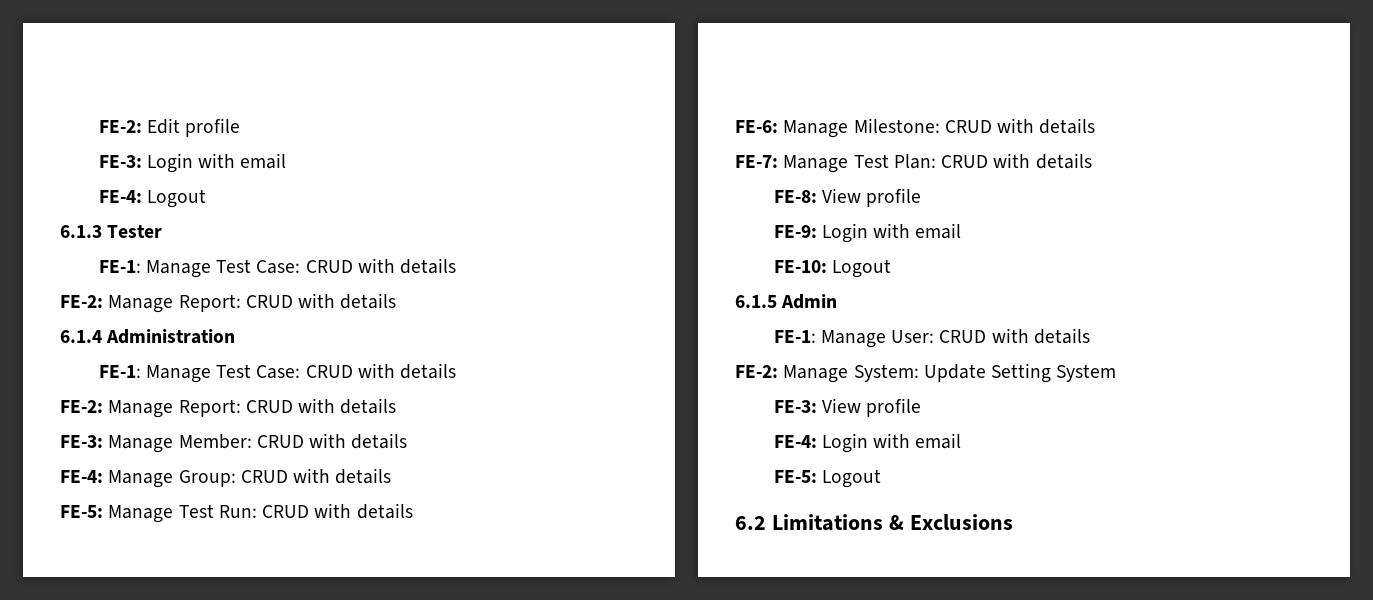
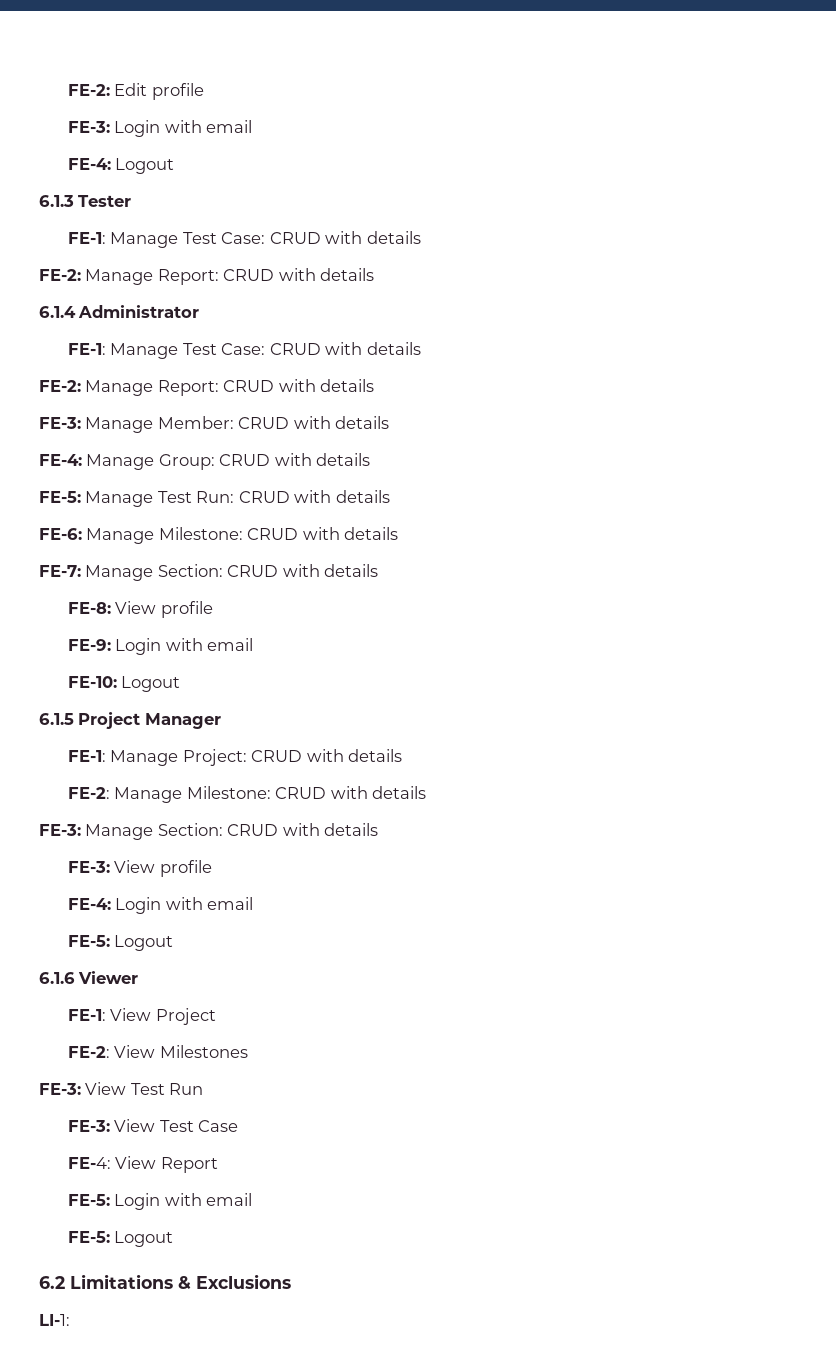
[106,329,236,344] Administration -> [78,305,200,318] Administrator
[853,154,936,169] Test Plan: -> [157,564,223,577] Section:
[781,294,838,309] [773,328,1090,348] [735,363,1117,383] Admin // FE-1: Manage User: CRUD with details // FE-2: Manage System: Update Setting System -> [78,712,221,729] [67,749,403,766] [67,786,427,803] [39,823,379,840] Project Manager // FE-1: Manage Project: CRUD with details // FE-2: Manage Milestone: CRUD with details // FE-3: Manage Section: CRUD with details
(881, 478) none -> [39,971,139,984] [67,1008,216,1025] [67,1045,248,1058] [39,1082,204,1095] [67,1119,239,1132] [67,1156,218,1173] [67,1193,253,1210] [67,1231,174,1247] // 6.1.6 Viewer // FE-1: View Project // FE-2: View Milestones // FE-3: View Test Run // FE-3: View Test Case // FE-4: View Report // FE-5: Login with email // FE-5: Logout
(1013, 522) none -> [39,1314,70,1326] // LI-1:

